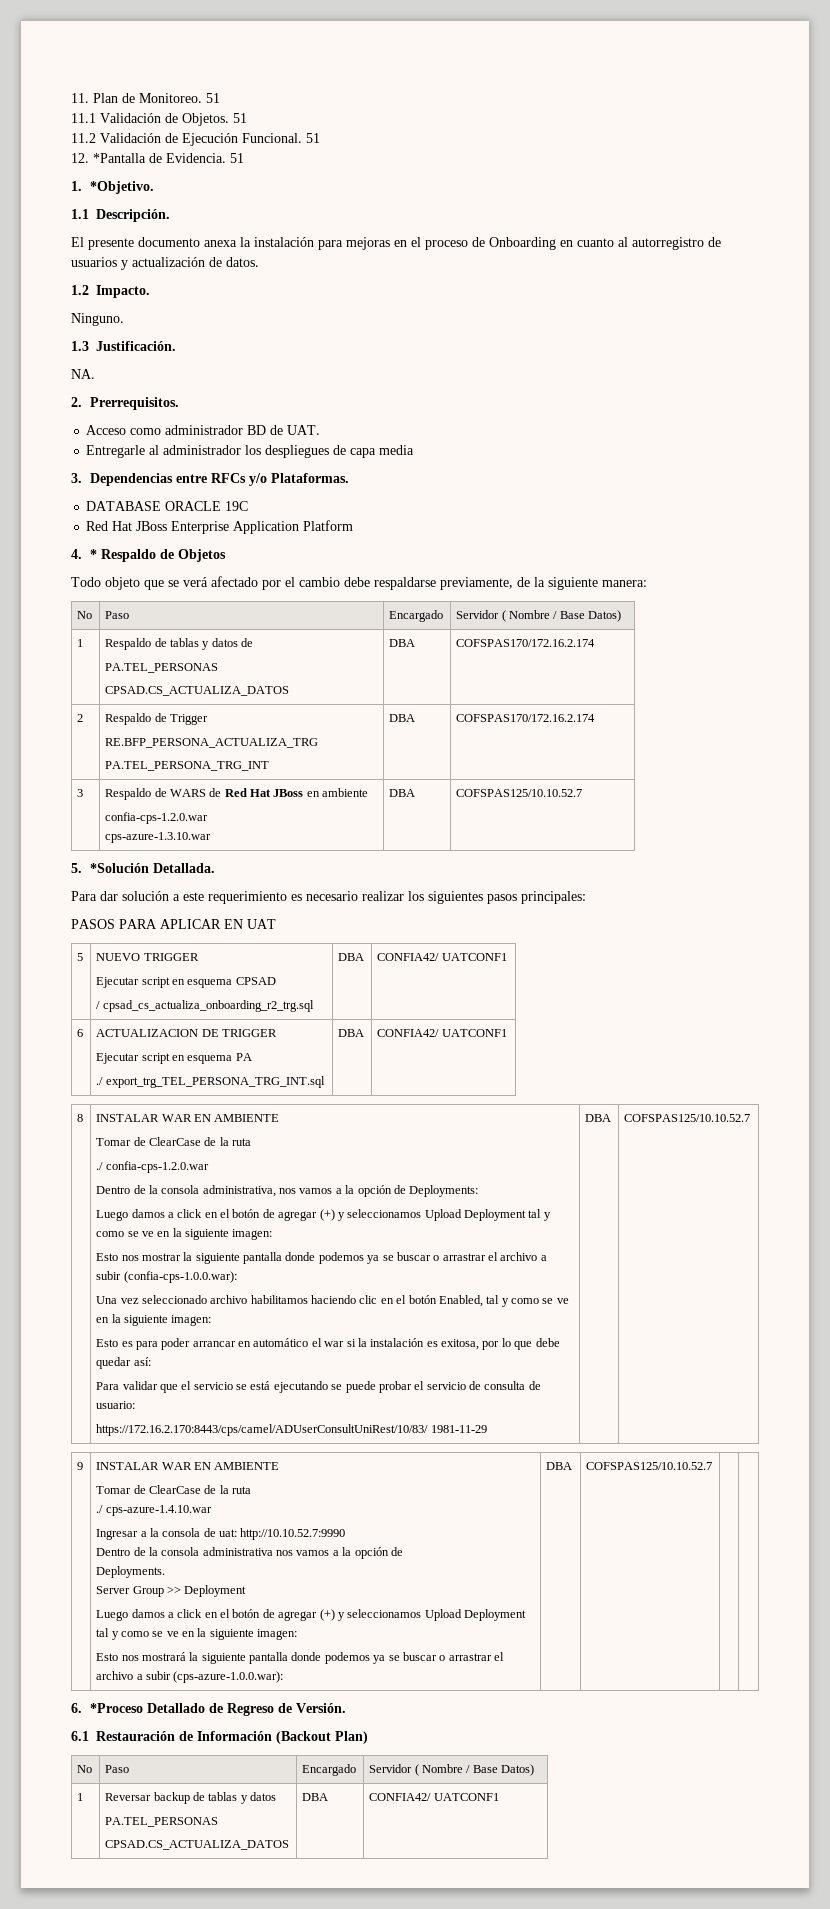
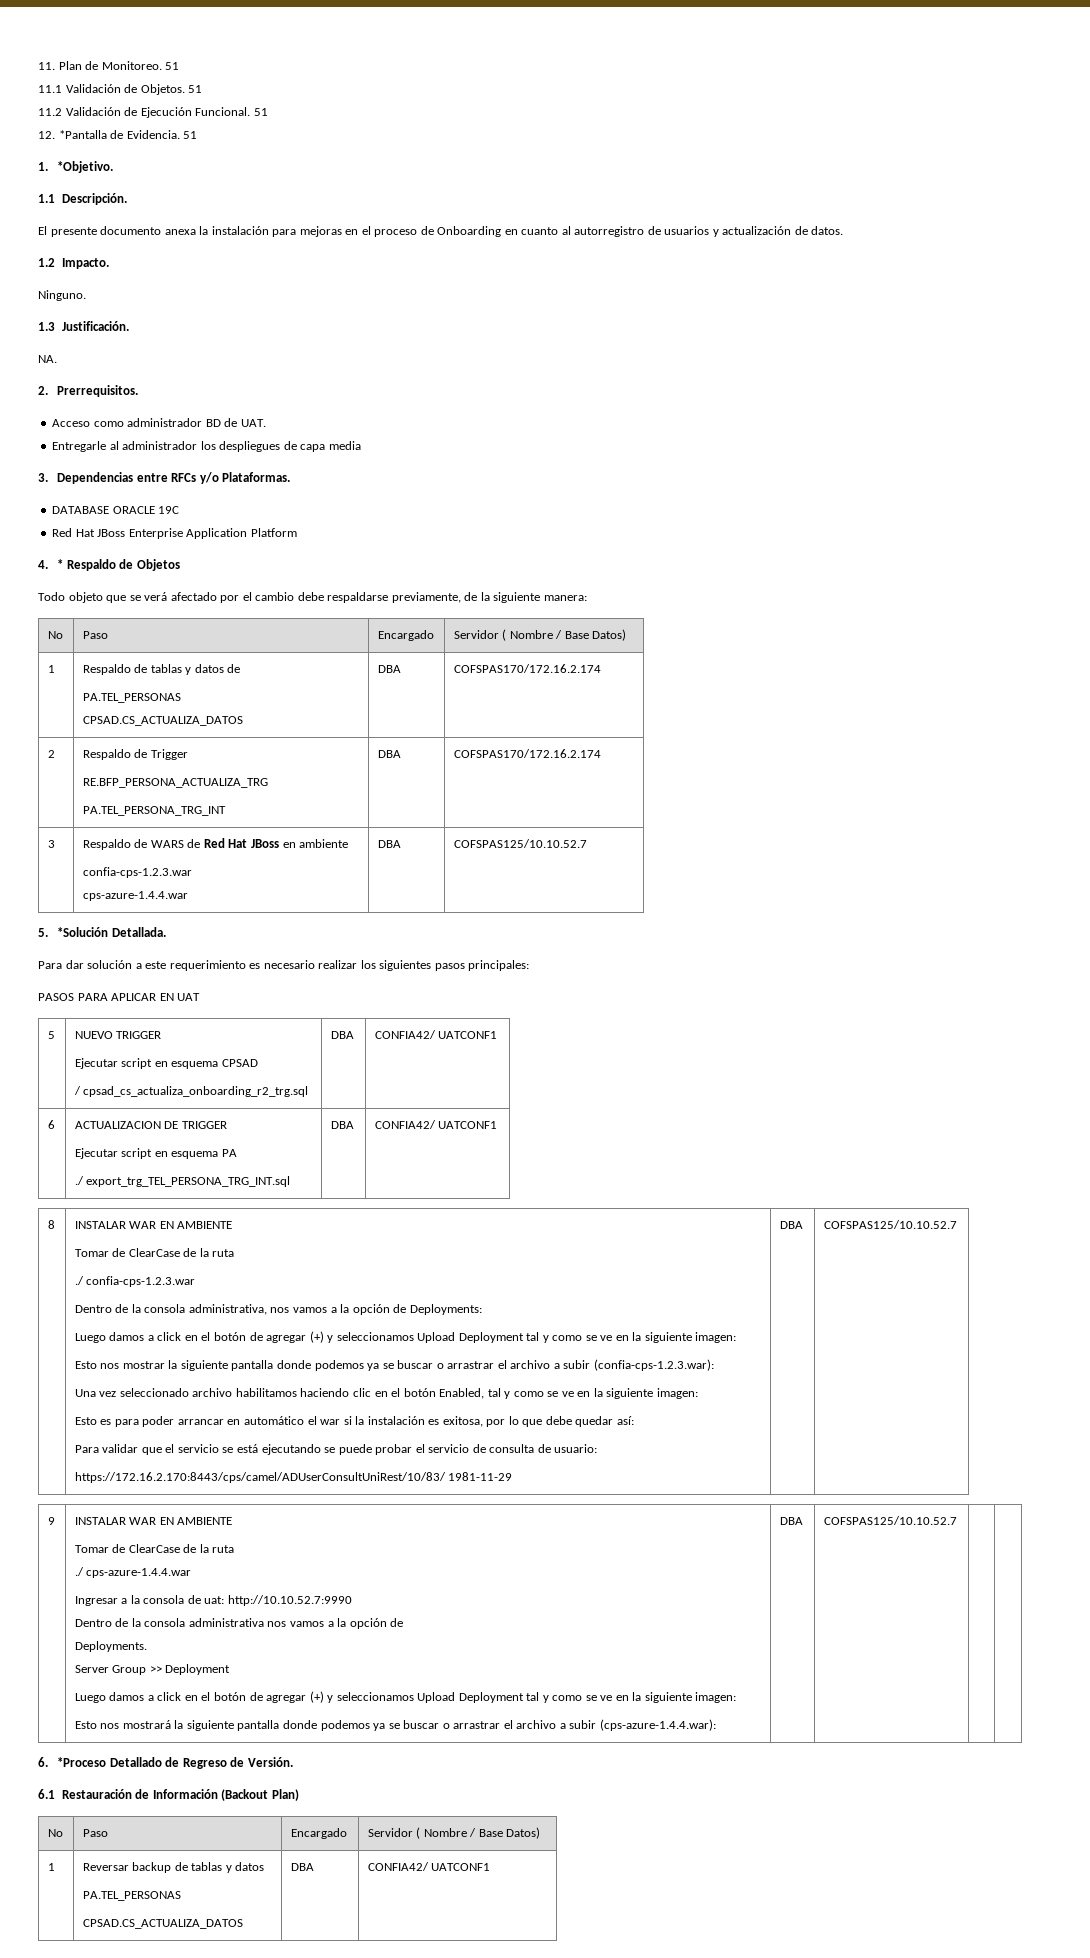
[105,812,209,824] [105,832,212,843] confia-cps-1.2.0.war // cps-azure-1.3.10.war -> [82,867,192,878] [82,891,188,901] confia-cps-1.2.3.war // cps-azure-1.4.4.war
[105,1161,209,1173] confia-cps-1.2.0.war -> [86,1276,196,1287] confia-cps-1.2.3.war
[123,1271,237,1283] (confia-cps-1.0.0.war): -> [593,1359,714,1371] (confia-cps-1.2.3.war):
[105,1505,212,1516] cps-azure-1.4.10.war -> [86,1568,192,1578] cps-azure-1.4.4.war
[173,1671,284,1683] (cps-azure-1.0.0.war): -> [599,1719,716,1731] (cps-azure-1.4.4.war):

